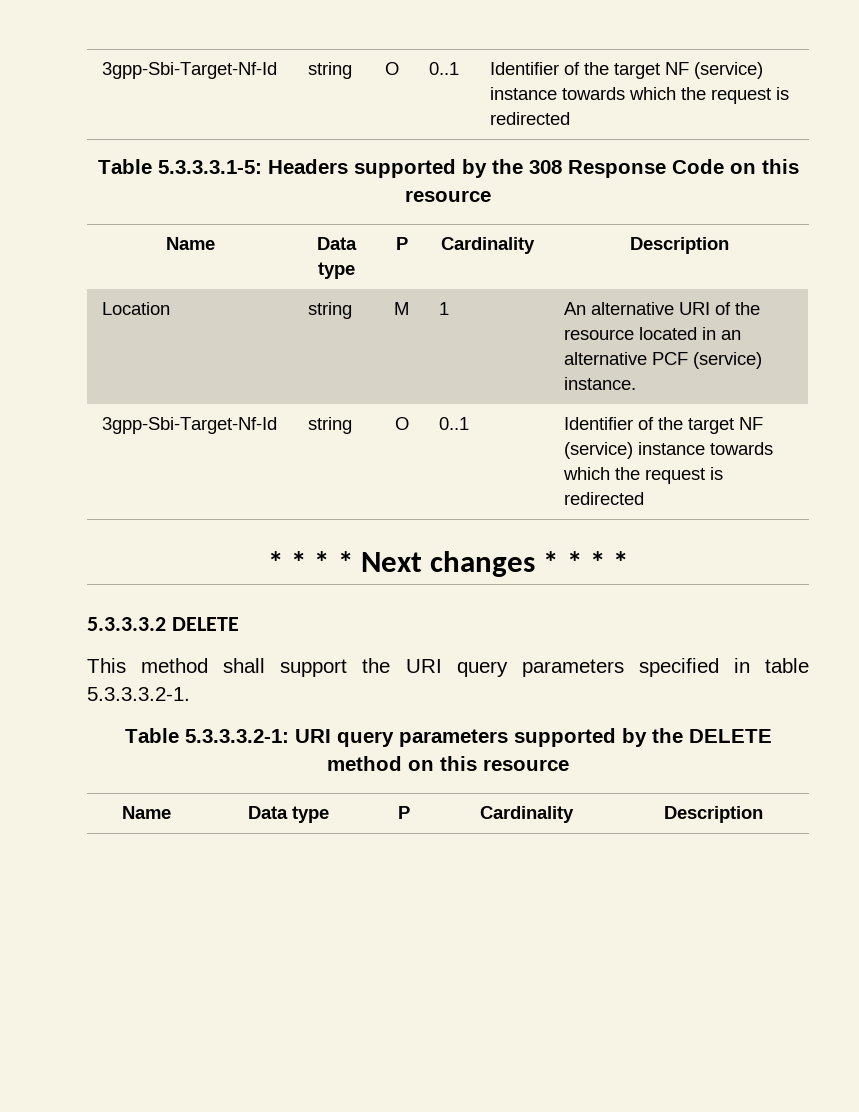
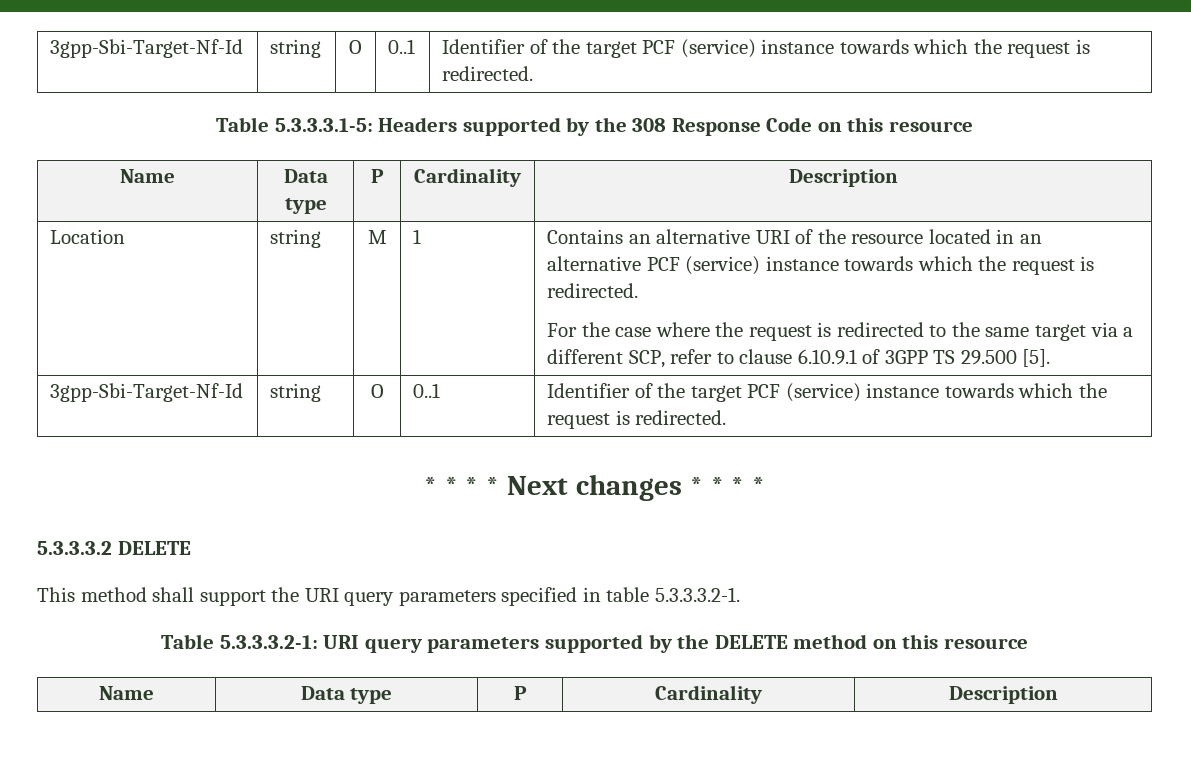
[102,62,278,79] [308,62,353,79] [384,62,399,75] [429,62,460,75] [490,62,764,79] [490,87,790,104] [490,112,571,125] 3gpp-Sbi-Target-Nf-Id | string | O | 0..1 | Identifier of the target NF (service) instance towards which the request is redirected -> [50,39,244,58] [270,39,322,58] [349,40,362,54] [388,39,416,54] [442,39,1090,58] [442,66,534,81] 3gpp-Sbi-Target-Nf-Id | string | O | 0..1 | Identifier of the target PCF (service) instance towards which the request is redirected.
[564,302,587,315] An -> [547,229,651,244] Contains an
[564,377,637,390] [102,417,278,434] [308,417,353,434] [394,417,409,430] [439,417,470,430] [564,417,764,434] [564,442,774,459] [563,467,724,484] [564,492,645,505] instance. // 3gpp-Sbi-Target-Nf-Id | string | O | 0..1 | Identifier of the target NF (service) instance towards which the request is redirected -> [765,256,1095,275] [547,283,639,298] [547,322,1134,341] [547,349,1051,368] [50,383,244,402] [270,383,322,402] [370,384,384,398] [413,383,441,398] [547,383,1107,402] [547,410,727,429] instance towards which the request is redirected. // For the case where the request is redirected to the same target via a different SCP, refer to clause 6.10.9.1 of 3GPP TS 29.500 [5]. // 3gpp-Sbi-Target-Nf-Id | string | O | 0..1 | Identifier of the target PCF (service) instance towards which the request is redirected.

